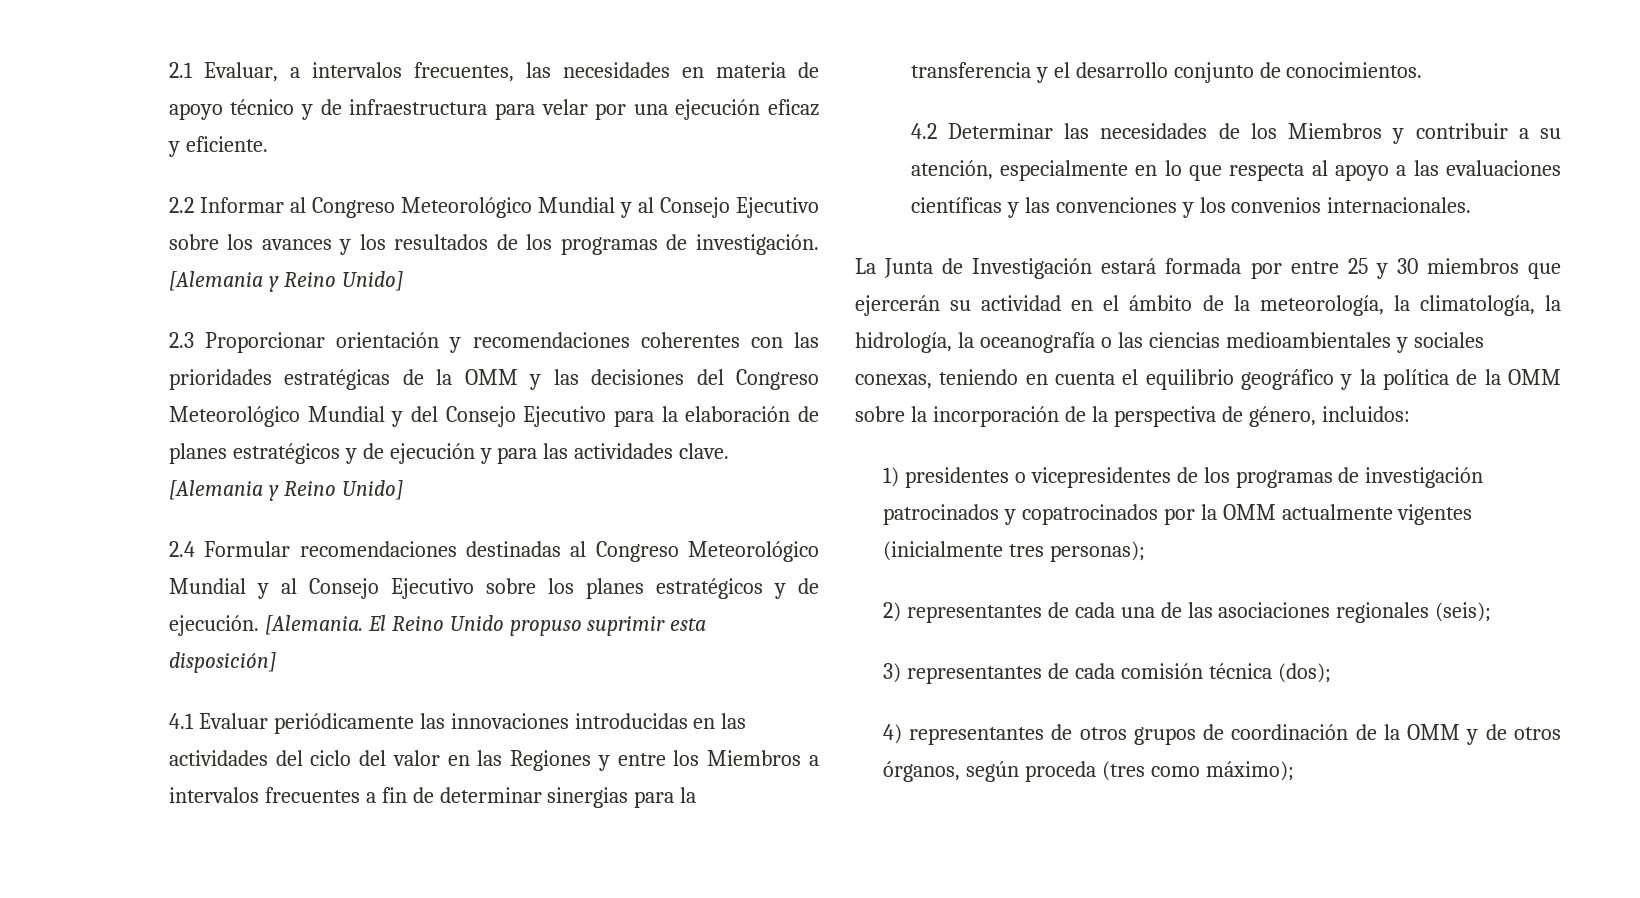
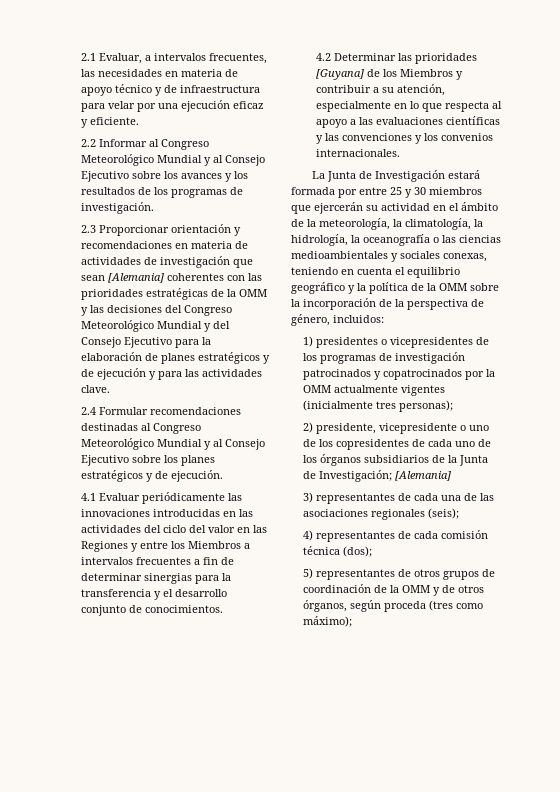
[168,271,403,292] [Alemania y Reino Unido] -> (154, 208) none
(630, 340) none -> [174,241,248,249] [80,256,253,268] [80,273,164,283] en materia de actividades de investigación que sean [Alemania]
[168,480,403,501] [Alemania y Reino Unido] -> (110, 389) none
[264,615,707,636] [168,652,276,673] [Alemania. El Reino Unido propuso suprimir esta disposición] -> (223, 476) none
[1100,123,1208,139] necesidades -> [414,53,477,64] [315,69,364,80] prioridades [Guyana]
(901, 612) none -> [316,423,490,434] [303,439,492,450] [303,454,489,466] [303,470,452,482] [303,492,314,503] presidente, vicepresidente o uno de los copresidentes de cada uno de los órganos subsidiarios de la Junta de Investigación; [Alemania] // 3)
[882,663,901,683] 3) -> [303,530,314,541] 4)
[882,724,902,744] 4) -> [303,568,314,579] 5)

